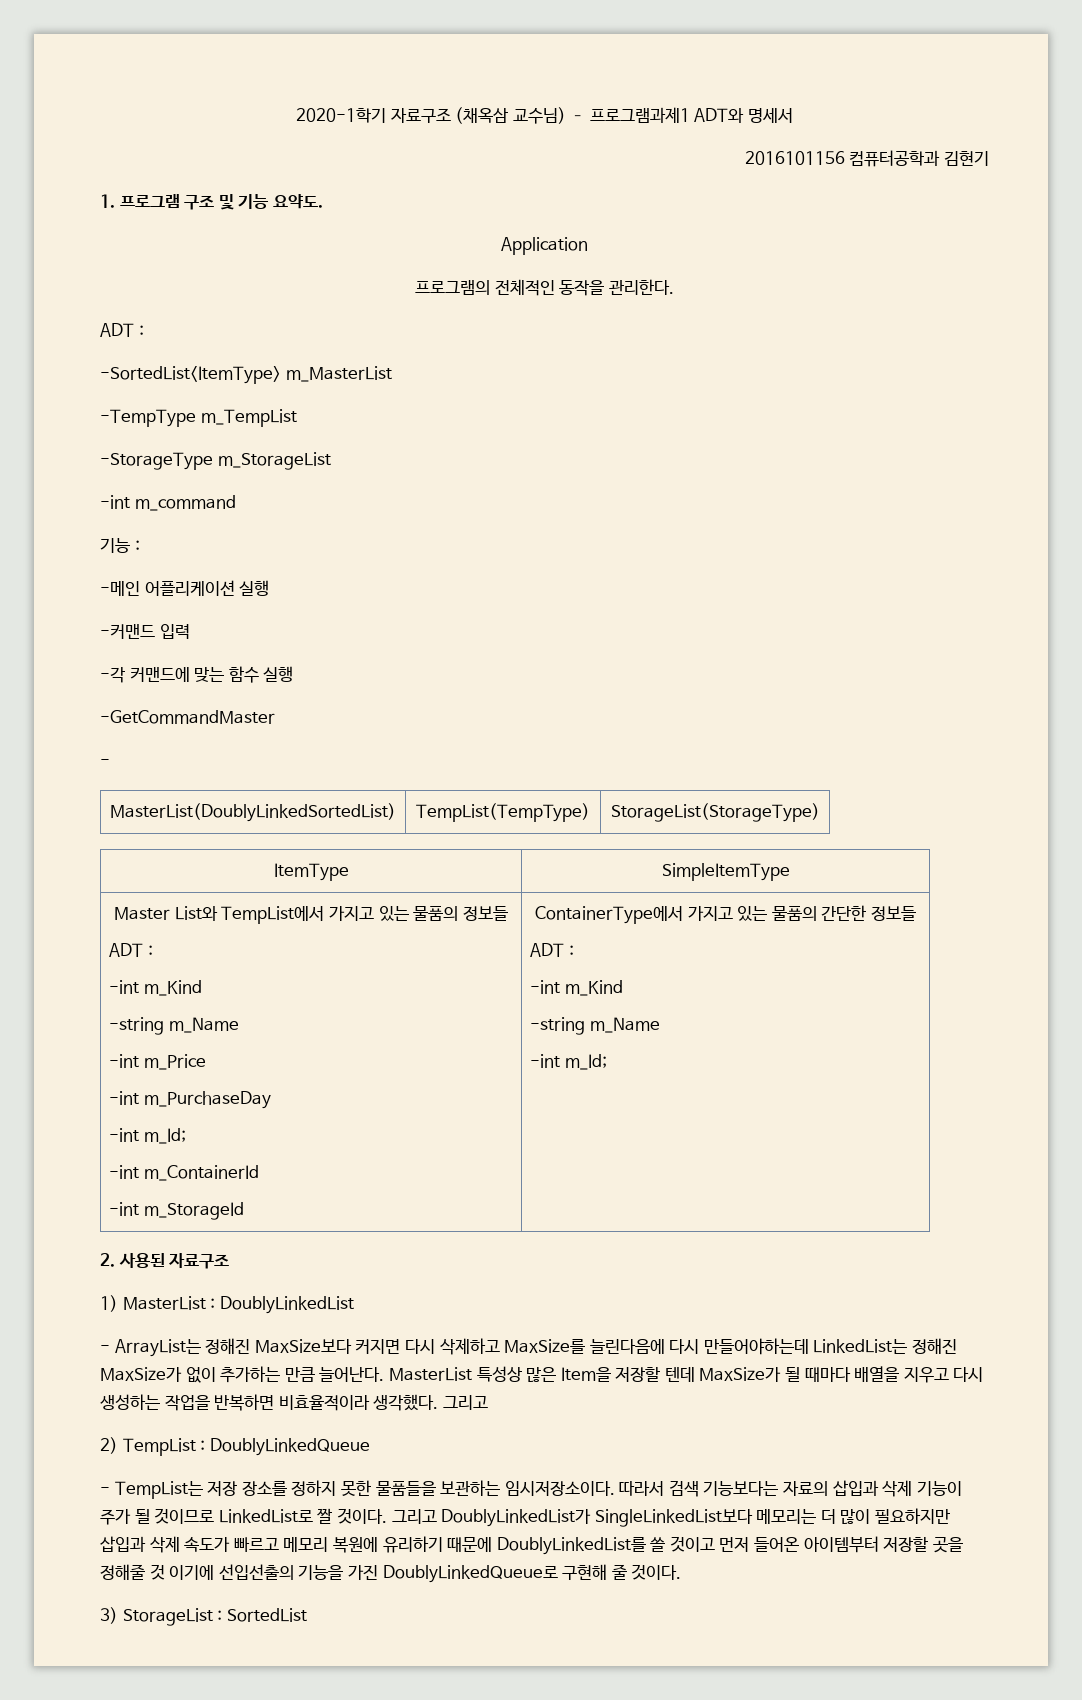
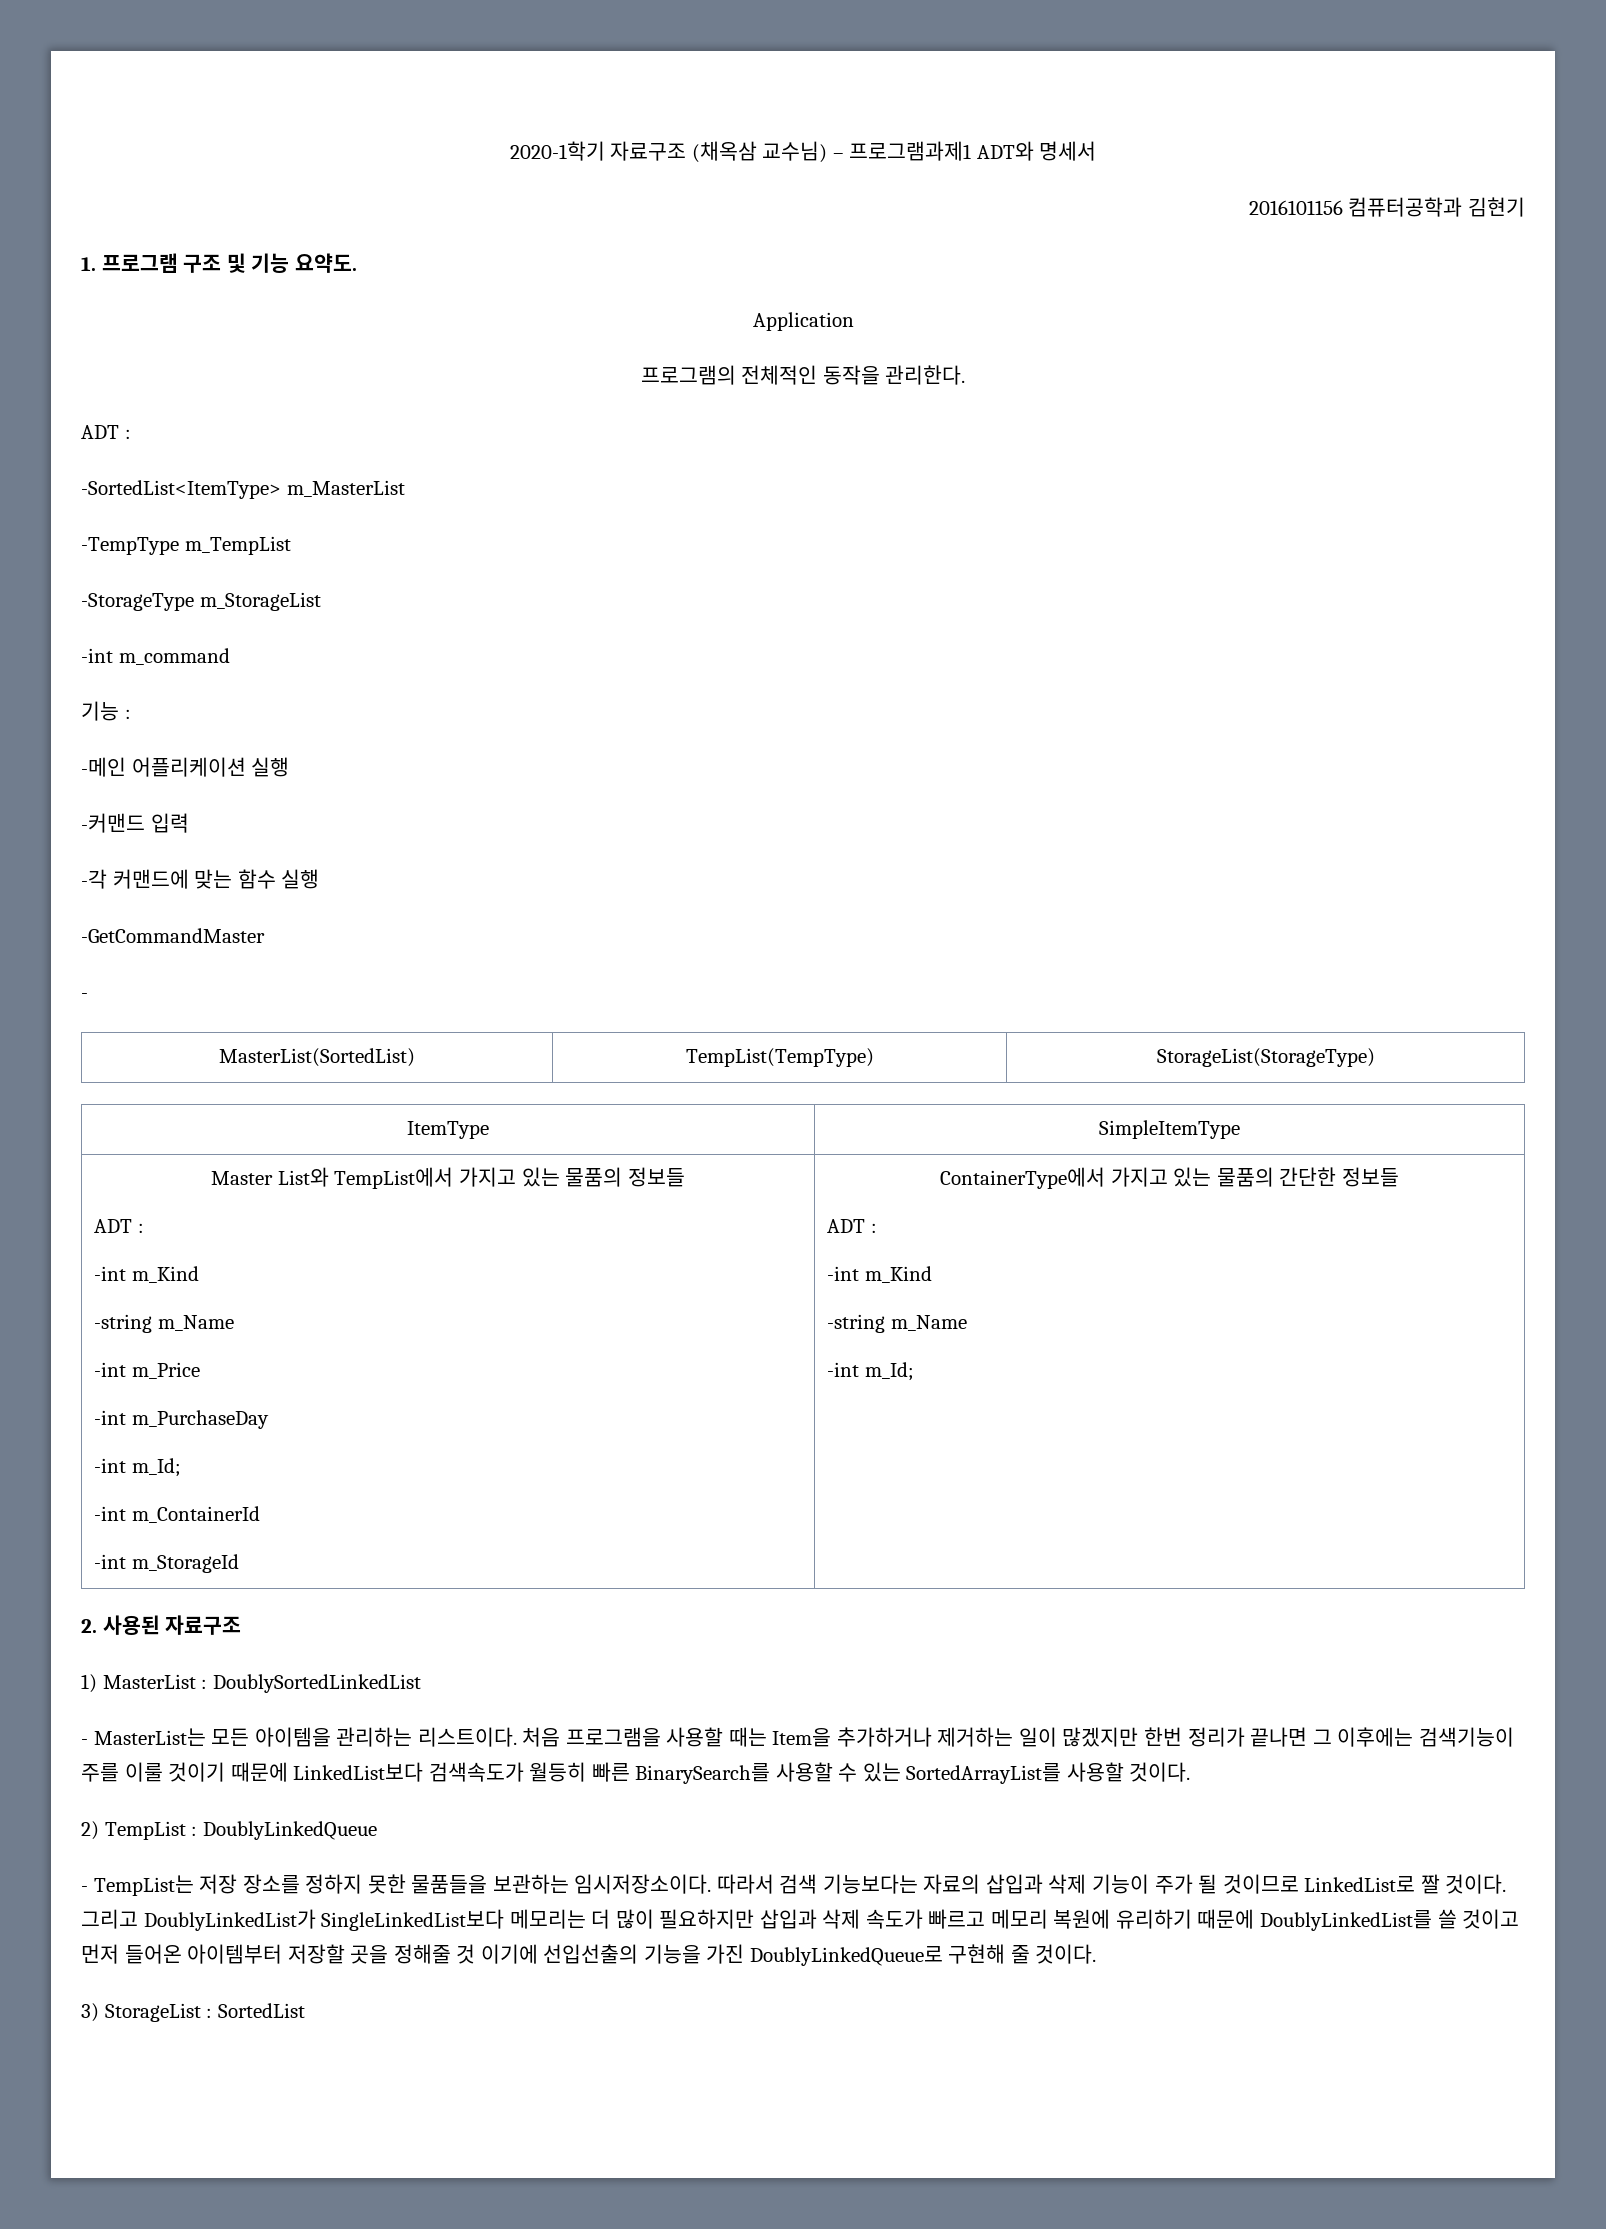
[110,803,396,822] MasterList(DoublyLinkedSortedList) -> [219,1048,415,1067] MasterList(SortedList)
[219,1296,354,1314] [100,1338,958,1357] [100,1366,984,1383] [100,1394,488,1411] DoublyLinkedList // - ArrayList는 정해진 MaxSize보다 커지면 다시 삭제하고 MaxSize를 늘린다음에 다시 만들어야하는데 LinkedList는 정해진 MaxSize가 없이 추가하는 만큼 늘어난다. MasterList 특성상 많은 Item을 저장할 텐데 MaxSize가 될 때마다 배열을 지우고 다시 생성하는 작업을 반복하면 비효율적이라 생각했다. 그리고 -> [212,1674,421,1693] [81,1727,1514,1747] [81,1762,1191,1784] DoublySortedLinkedList // - MasterList는 모든 아이템을 관리하는 리스트이다. 처음 프로그램을 사용할 때는 Item을 추가하거나 제거하는 일이 많겠지만 한번 정리가 끝나면 그 이후에는 검색기능이 주를 이룰 것이기 때문에 LinkedList보다 검색속도가 월등히 빠른 BinarySearch를 사용할 수 있는 SortedArrayList를 사용할 것이다.

